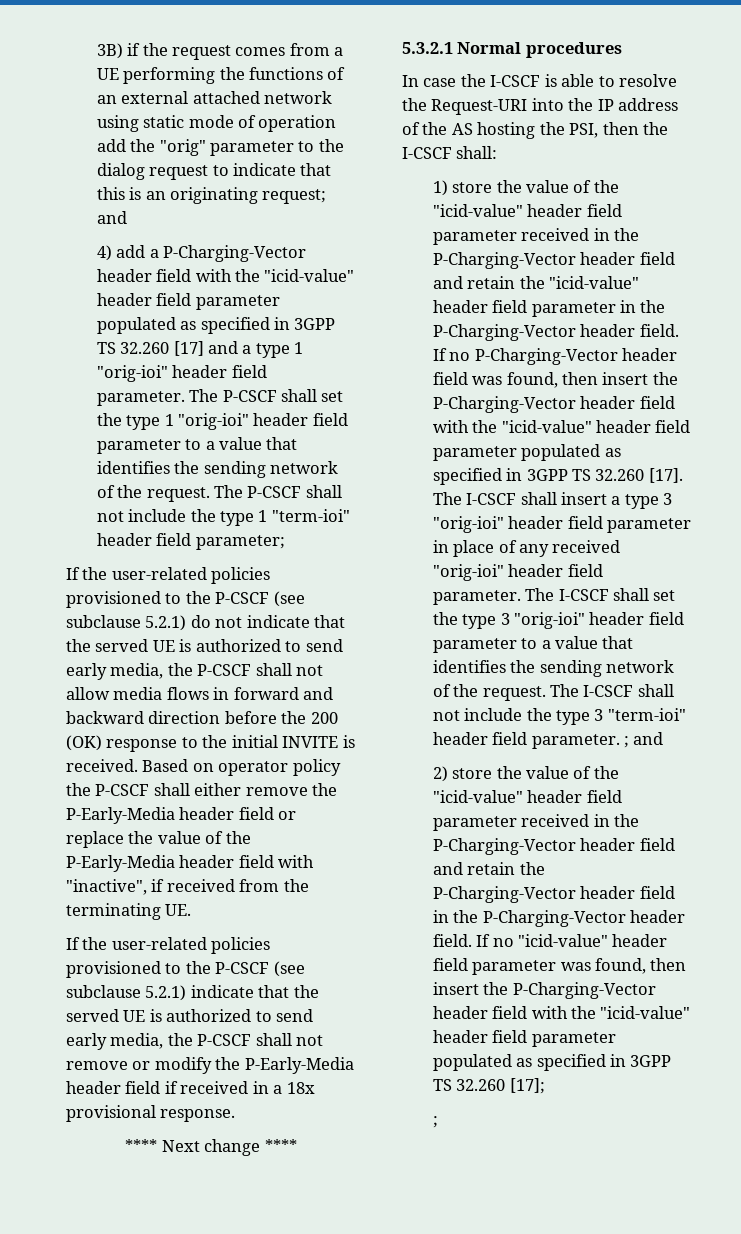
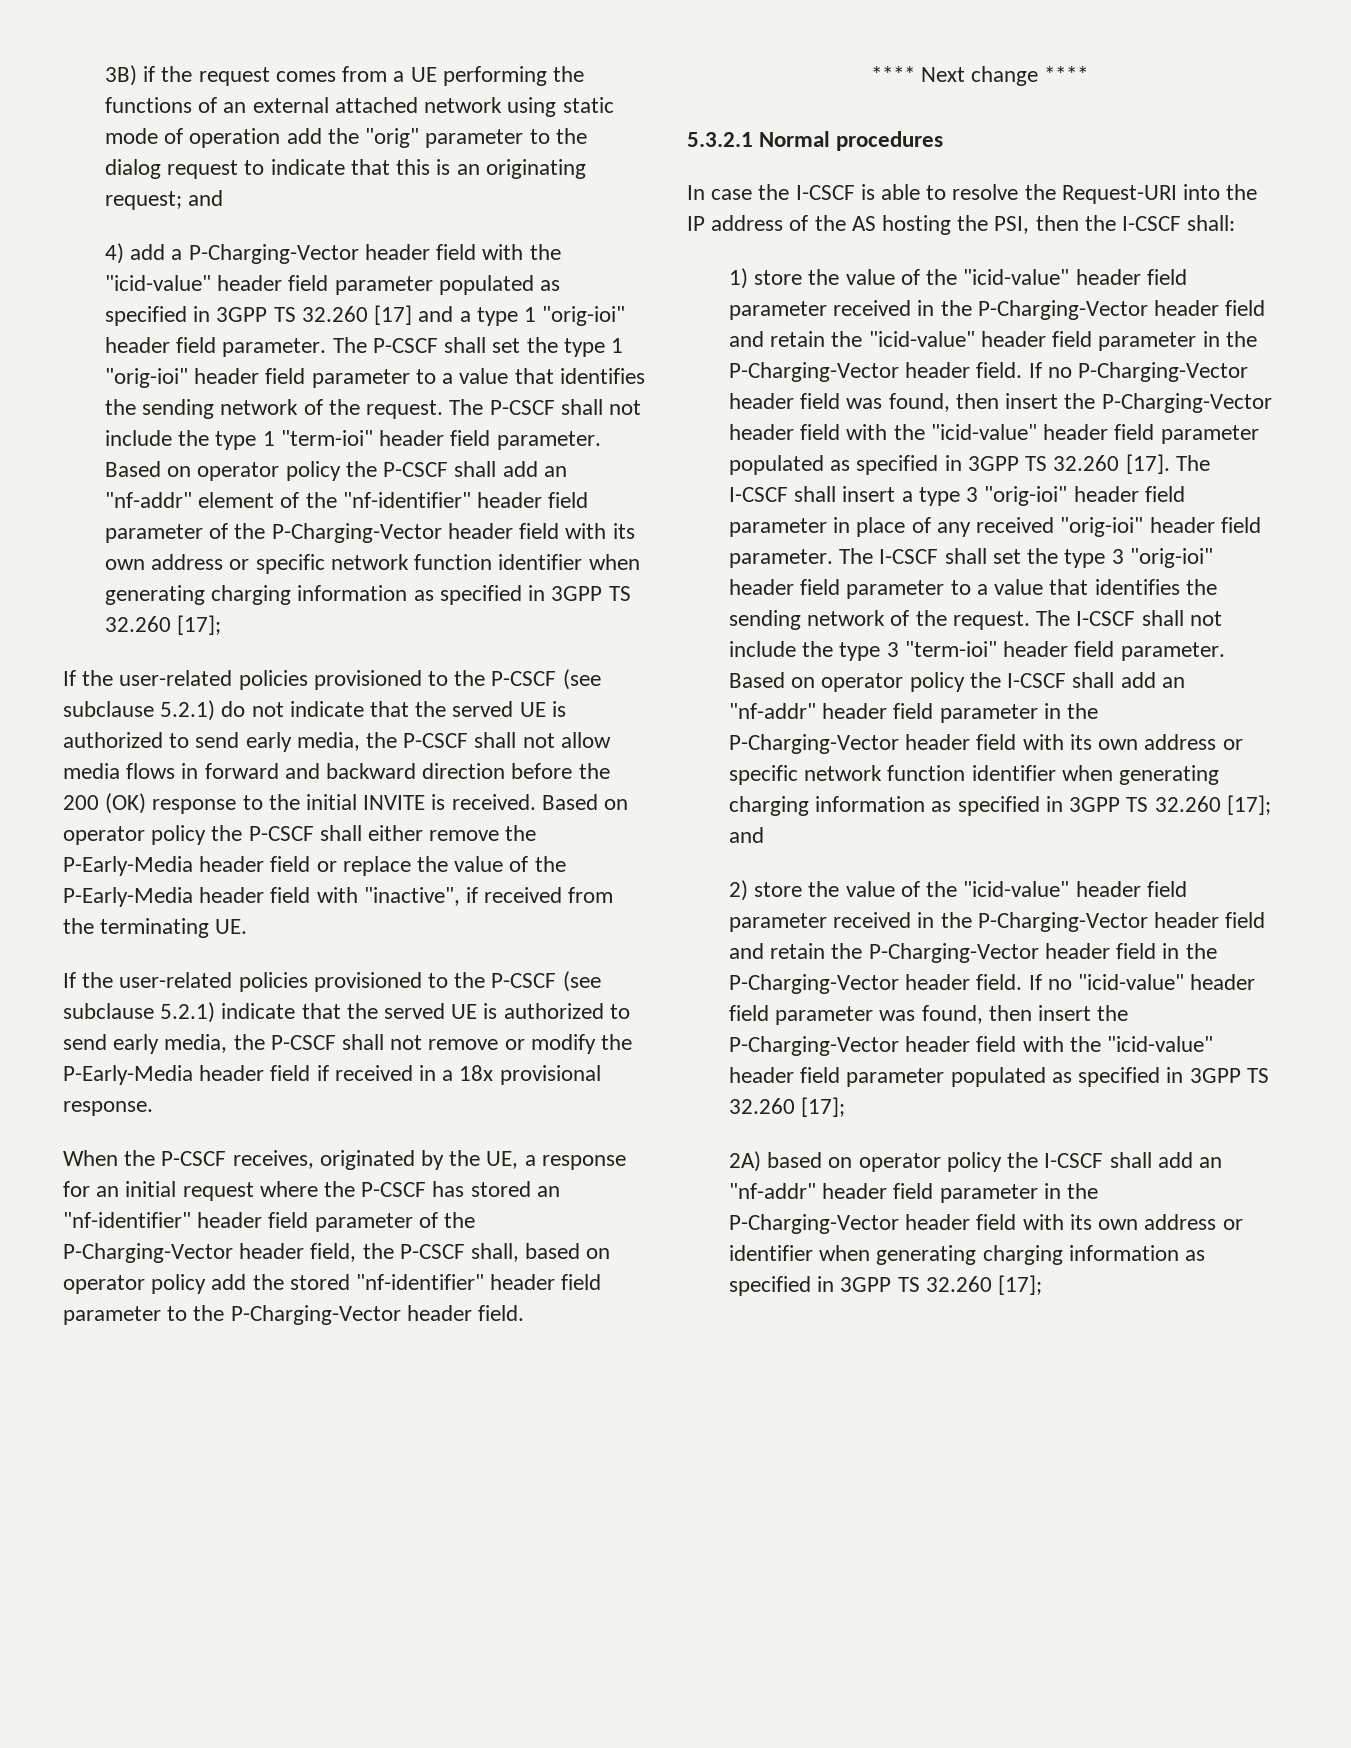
[195,535,285,550] parameter; -> [496,431,601,450] [105,461,567,481] [105,492,589,508] [105,523,635,543] [105,554,640,574] [105,585,631,605] [105,615,222,635] parameter. Based on operator policy the P-CSCF shall add an "nf-addr" element of the "nf-identifier" header field parameter of the P-Charging-Vector header field with its own address or specific network function identifier when generating charging information as specified in 3GPP TS 32.260 [17];
(236, 1115) none -> [63,1150,626,1170] [63,1181,560,1201] [63,1212,476,1232] [63,1243,611,1263] [63,1274,602,1294] [63,1305,525,1325] // When the P-CSCF receives, originated by the UE, a response for an initial request where the P-CSCF has stored an "nf-identifier" header field parameter of the P-Charging-Vector header field, the P-CSCF shall, based on operator policy add the stored "nf-identifier" header field parameter to the P-Charging-Vector header field.
[624,736,630,748] ; -> [729,672,1185,692] [729,703,1099,723] [729,734,1243,754] [729,765,1220,785] [729,795,1271,816] Based on operator policy the I-CSCF shall add an "nf-addr" header field parameter in the P-Charging-Vector header field with its own address or specific network function identifier when generating charging information as specified in 3GPP TS 32.260 [17];
[432,1116,438,1128] ; -> [729,1151,1222,1172] [729,1183,1099,1203] [729,1214,1243,1234] [729,1245,1206,1265] [729,1275,1043,1296] 2A) based on operator policy the I-CSCF shall add an "nf-addr" header field parameter in the P-Charging-Vector header field with its own address or identifier when generating charging information as specified in 3GPP TS 32.260 [17];

